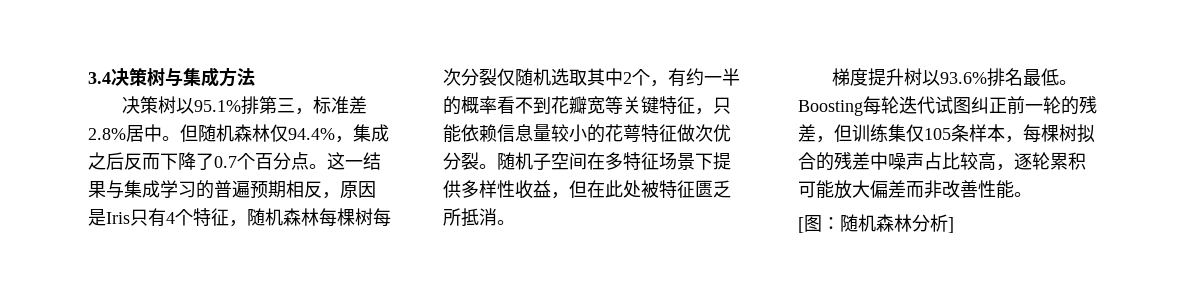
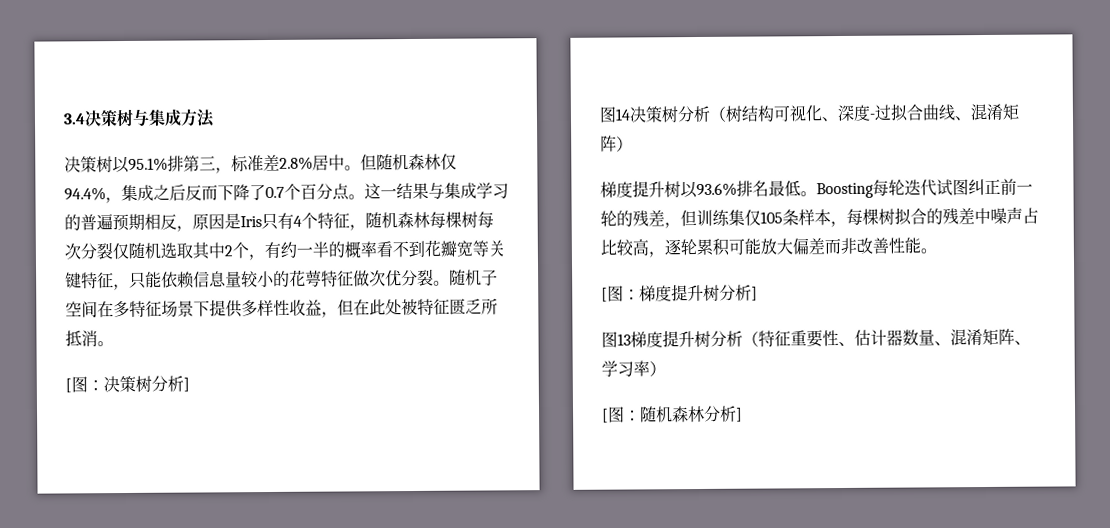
(515, 222) none -> [65,375,190,393] [599,103,1020,123] [600,135,633,152] // [图：决策树分析] // 图14决策树分析（树结构可视化、深度-过拟合曲线、混淆矩阵）
(1032, 194) none -> [601,284,758,302] [601,328,1031,348] [601,360,666,377] // [图：梯度提升树分析] // 图13梯度提升树分析（特征重要性、估计器数量、混淆矩阵、学习率）

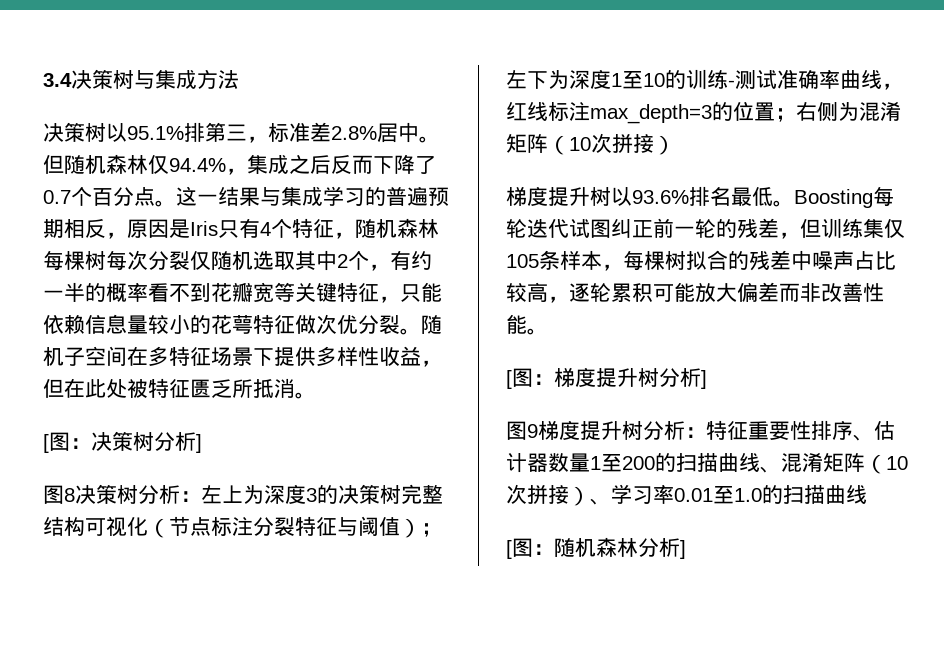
[615,103,1020,123] [600,135,617,152] 14决策树分析（树结构可视化、深度-过拟合曲线、混淆矩阵 -> [64,484,443,504] [43,516,442,538] [506,69,903,90] [506,101,901,124] [506,133,654,155] 8决策树分析：左上为深度3的决策树完整结构可视化（节点标注分裂特征与阈值）；左下为深度1至10的训练-测试准确率曲线，红线标注max_depth=3的位置；右侧为混淆矩阵（10次拼接
[617,330,759,348] 13梯度提升树分析（ -> [527,420,706,440] 9梯度提升树分析：
(839, 338) none -> [811,420,853,440] 排序
[934,328,1031,346] [601,360,666,377] 、混淆矩阵、学习率） -> [590,452,908,474] [506,484,867,506] 1至200的扫描曲线、混淆矩阵（10次拼接）、学习率0.01至1.0的扫描曲线

